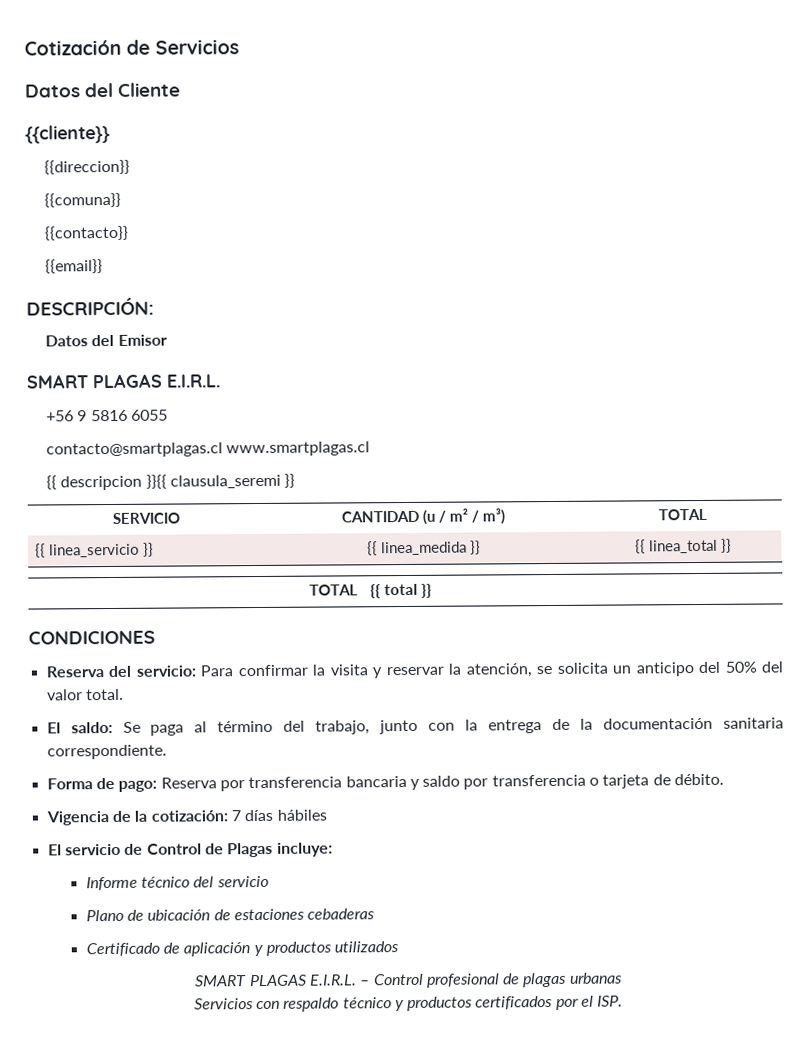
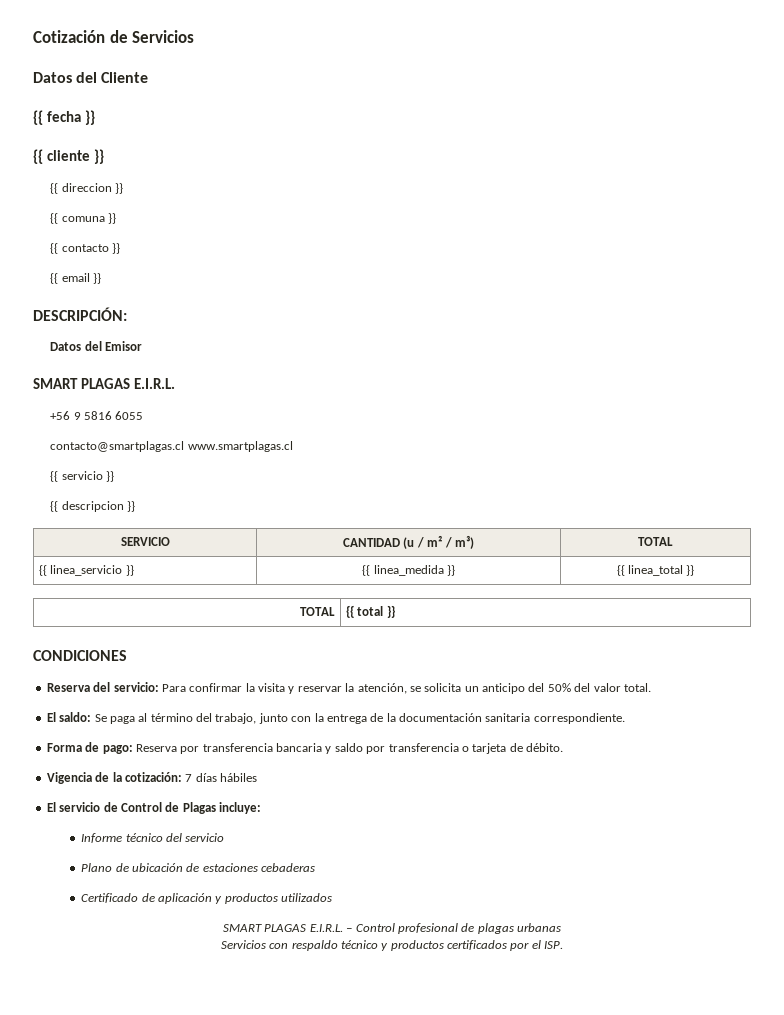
[25,124,111,144] [44,159,131,175] [44,192,122,208] [44,225,130,241] [45,259,104,274] {{cliente}} // {{direccion}} // {{comuna}} // {{contacto}} // {{email}} -> [33,110,95,125] [33,149,104,164] [50,183,124,194] [50,213,117,224] [50,243,121,254] [50,273,102,284] {{ fecha }} // {{ cliente }} // {{ direccion }} // {{ comuna }} // {{ contacto }} // {{ email }}
(371, 449) none -> [50,471,115,482] // {{ servicio }}
[145,474,281,489] }}{{ clausula_seremi -> (124, 506) none

